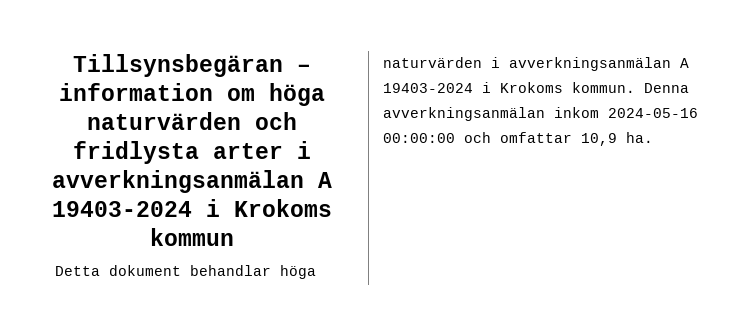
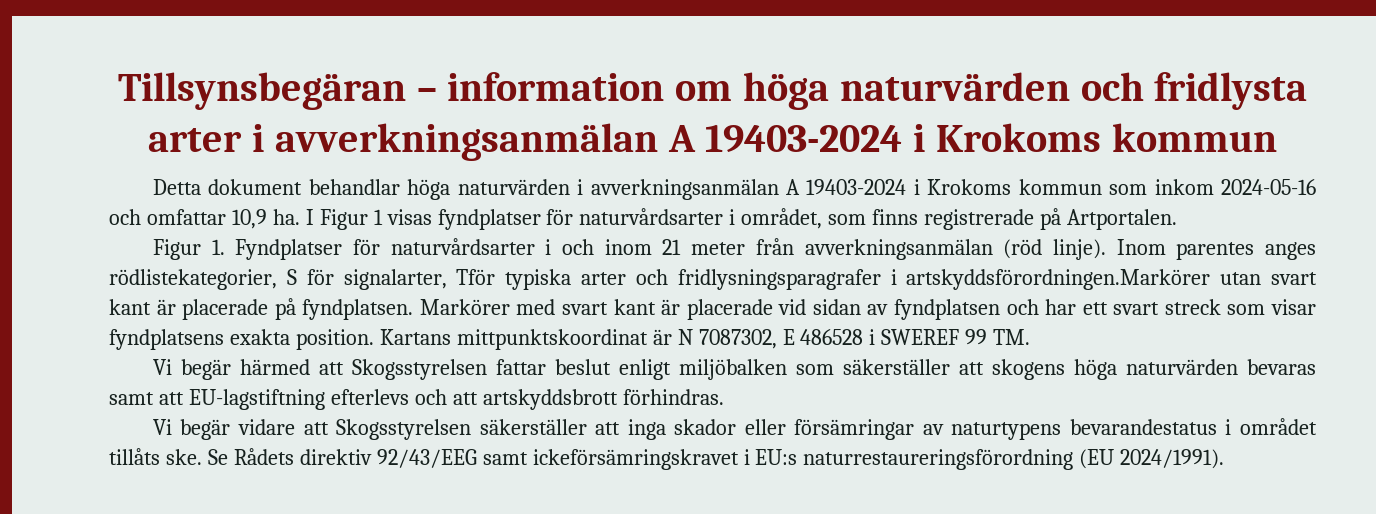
[572,82,689,93] [383,107,545,121] kommun. Denna avverkningsanmälan -> [1018,179,1148,195] kommun som
[383,133,455,143] 00:00:00 -> (1316, 187) none
(653, 137) none -> [305,208,1177,230] [152,238,1316,260] [109,269,1317,290] [109,298,1317,320] [109,329,1031,350] [152,359,1316,380] [109,389,724,410] [152,418,1318,440] [109,448,1225,470] I Figur 1 visas fyndplatser för naturvårdsarter i området, som finns registrerade på Artportalen. // Figur 1. Fyndplatser för naturvårdsarter i och inom 21 meter från avverkningsanmälan (röd linje). Inom parentes anges rödlistekategorier, S för signalarter, Tför typiska arter och fridlysningsparagrafer i artskyddsförordningen.Markörer utan svart kant är placerade på fyndplatsen. Markörer med svart kant är placerade vid sidan av fyndplatsen och har ett svart streck som visar fyndplatsens exakta position. Kartans mittpunktskoordinat är N 7087302, E 486528 i SWEREF 99 TM. // Vi begär härmed att Skogsstyrelsen fattar beslut enligt miljöbalken som säkerställer att skogens höga naturvärden bevaras samt att EU-lagstiftning efterlevs och att artskyddsbrott förhindras. // Vi begär vidare att Skogsstyrelsen säkerställer att inga skador eller försämringar av naturtypens bevarandestatus i området tillåts ske. Se Rådets direktiv 92/43/EEG samt ickeförsämringskravet i EU:s naturrestaureringsförordning (EU 2024/1991).

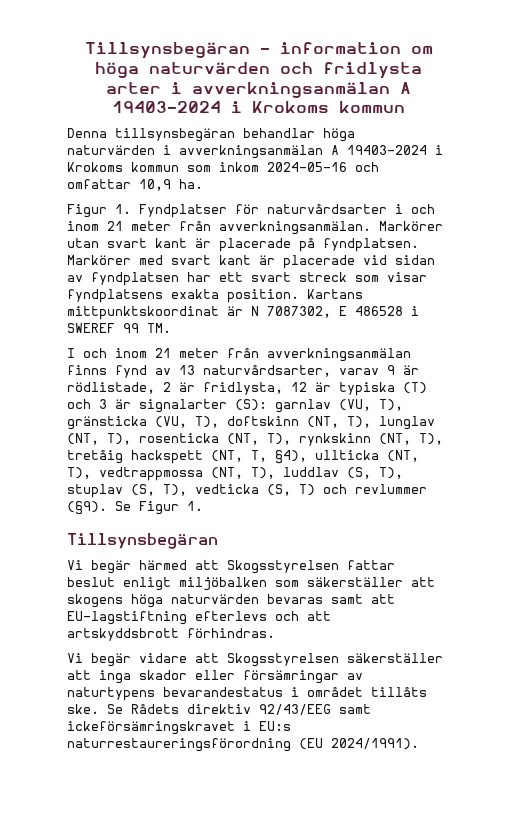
[152,179,303,195] Detta dokument -> [67,128,235,142] Denna tillsynsbegäran
[305,208,1177,230] I Figur 1 visas fyndplatser för naturvårdsarter i området, som finns registrerade på Artportalen. -> (203, 184) none
[804,239,1316,260] [109,269,1211,290] avverkningsanmälan (röd linje). Inom parentes anges rödlistekategorier, S för signalarter, Tför typiska arter och fridlysningsparagrafer i artskyddsförordningen.Markörer -> [219,221,443,235] avverkningsanmälan. Markörer
[1006,299,1039,315] och -> (179, 279) none
(1031, 337) none -> [67,348,411,362] [67,365,419,378] [67,382,427,396] [67,399,403,413] [67,416,435,430] [67,433,443,446] [67,450,419,464] [67,467,403,481] [67,484,427,498] [67,501,203,515] [67,533,218,549] // I och inom 21 meter från avverkningsanmälan finns fynd av 13 naturvårdsarter, varav 9 är rödlistade, 2 är fridlysta, 12 är typiska (T) och 3 är signalarter (S): garnlav (VU, T), gränsticka (VU, T), doftskinn (NT, T), lunglav (NT, T), rosenticka (NT, T), rynkskinn (NT, T), tretåig hackspett (NT, T, §4), ullticka (NT, T), vedtrappmossa (NT, T), luddlav (S, T), stuplav (S, T), vedticka (S, T) och revlummer (§9). Se Figur 1. // Tillsynsbegäran

